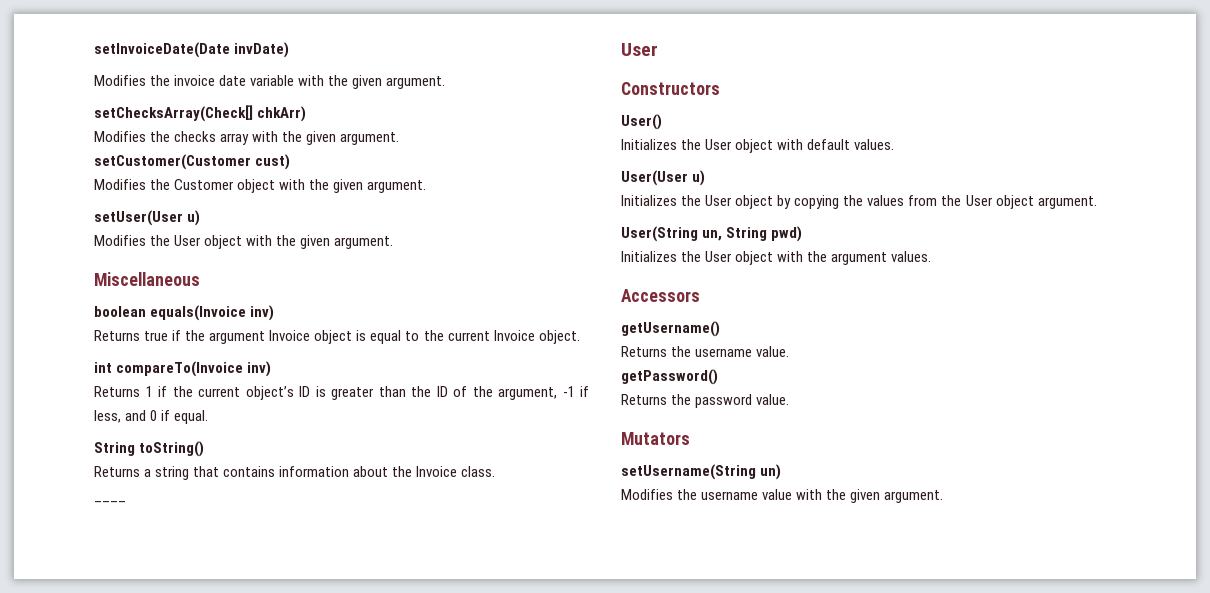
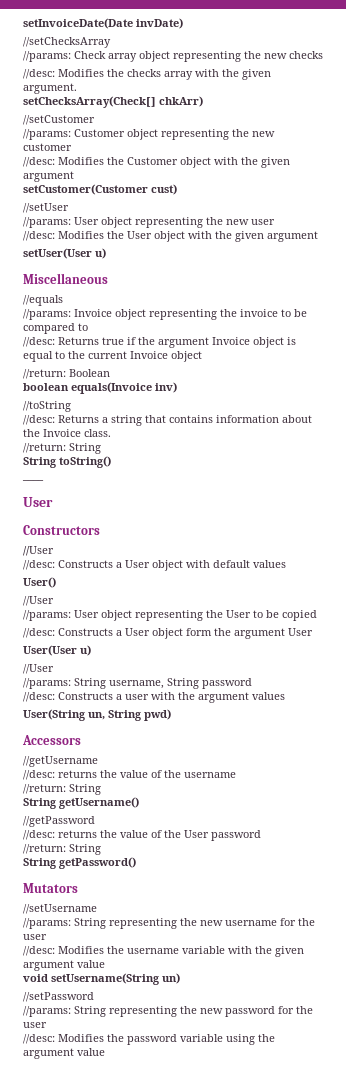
[94,75,446,89] [94,105,307,122] Modifies the invoice date variable with the given argument. // setChecksArray(Check[] chkArr) // -> [23,37,111,48] [23,51,323,62] [23,69,55,79] //setChecksArray // //params: Check array object representing the new checks // //desc:
[94,154,291,170] setCustomer(Customer cust) // -> [23,96,203,108] [23,115,95,125] [23,129,275,140] [23,143,72,151] [23,157,55,167] setChecksArray(Check[] chkArr) // //setCustomer // //params: Customer object representing the new customer // //desc:
[367,180,427,193] [94,210,201,226] argument. // setUser(User u) // -> [23,171,74,182] [23,184,177,195] [23,203,69,213] [23,217,275,228] [23,231,55,241] argument // setCustomer(Customer cust) // //setUser // //params: User object representing the new user // //desc:
[334,236,394,249] [94,272,200,286] [94,305,275,321] argument. // Miscellaneous // boolean equals(Invoice inv) // -> [267,231,318,242] [23,248,106,259] [23,273,108,284] [23,295,63,306] [23,309,307,320] [23,323,88,334] [23,337,55,347] argument // setUser(User u) // Miscellaneous // //equals // //params: Invoice object representing the invoice to be compared to // //desc:
[538,330,580,344] [94,361,272,377] [94,386,589,400] [94,410,209,424] [94,441,205,457] object. // int compareTo(Invoice inv) // Returns 1 if the current object’s ID is greater than the ID of the argument, -1 if less, and 0 if equal. // String toString() // -> [171,351,202,362] [23,369,110,379] [23,382,177,394] [23,401,71,412] [23,415,55,425] object // //return: Boolean // boolean equals(Invoice inv) // //toString // //desc:
(496, 471) none -> [23,443,101,454] [23,456,111,468] // //return: String // String toString()
[621,114,662,130] [621,139,895,153] [621,170,706,186] [621,195,1097,209] [621,226,803,242] [621,251,932,265] [621,289,700,302] [621,321,720,337] [621,346,790,357] [621,369,718,385] [621,394,790,408] [621,432,690,445] [621,464,782,480] [621,489,944,503] User() // Initializes the User object with default values. // User(User u) // Initializes the User object by copying the values from the User object argument. // User(String un, String pwd) // Initializes the User object with the argument values. // Accessors // getUsername() // Returns the username value. // getPassword() // Returns the password value. // Mutators // setUsername(String un) // Modifies the username value with the given argument. -> [23,546,54,556] [23,560,286,571] [23,577,56,588] [23,596,54,606] [23,610,317,621] [23,628,313,639] [23,645,91,656] [23,664,54,674] [23,678,252,689] [23,692,285,703] [23,709,171,721] [22,735,81,745] [23,756,98,767] [23,770,236,780] [23,784,101,795] [23,797,139,809] [23,816,95,827] [23,830,261,841] [23,844,101,855] [23,857,136,869] [23,883,78,893] [23,904,97,914] [23,918,315,929] [23,934,47,940] [23,946,304,957] [23,960,105,971] [23,973,180,985] [23,992,94,1002] [23,1006,313,1017] [23,1022,47,1028] [23,1034,275,1045] [23,1048,105,1059] //User // //desc: Constructs a User object with default values // User() // //User // //params: User object representing the User to be copied // //desc: Constructs a User object form the argument User // User(User u) // //User // //params: String username, String password // //desc: Constructs a user with the argument values // User(String un, String pwd) // Accessors // //getUsername // //desc: returns the value of the username // //return: String // String getUsername() // //getPassword // //desc: returns the value of the User password // //return: String // String getPassword() // Mutators // //setUsername // //params: String representing the new username for the user // //desc: Modifies the username variable with the given argument value // void setUsername(String un) // //setPassword // //params: String representing the new password for the user // //desc: Modifies the password variable using the argument value

